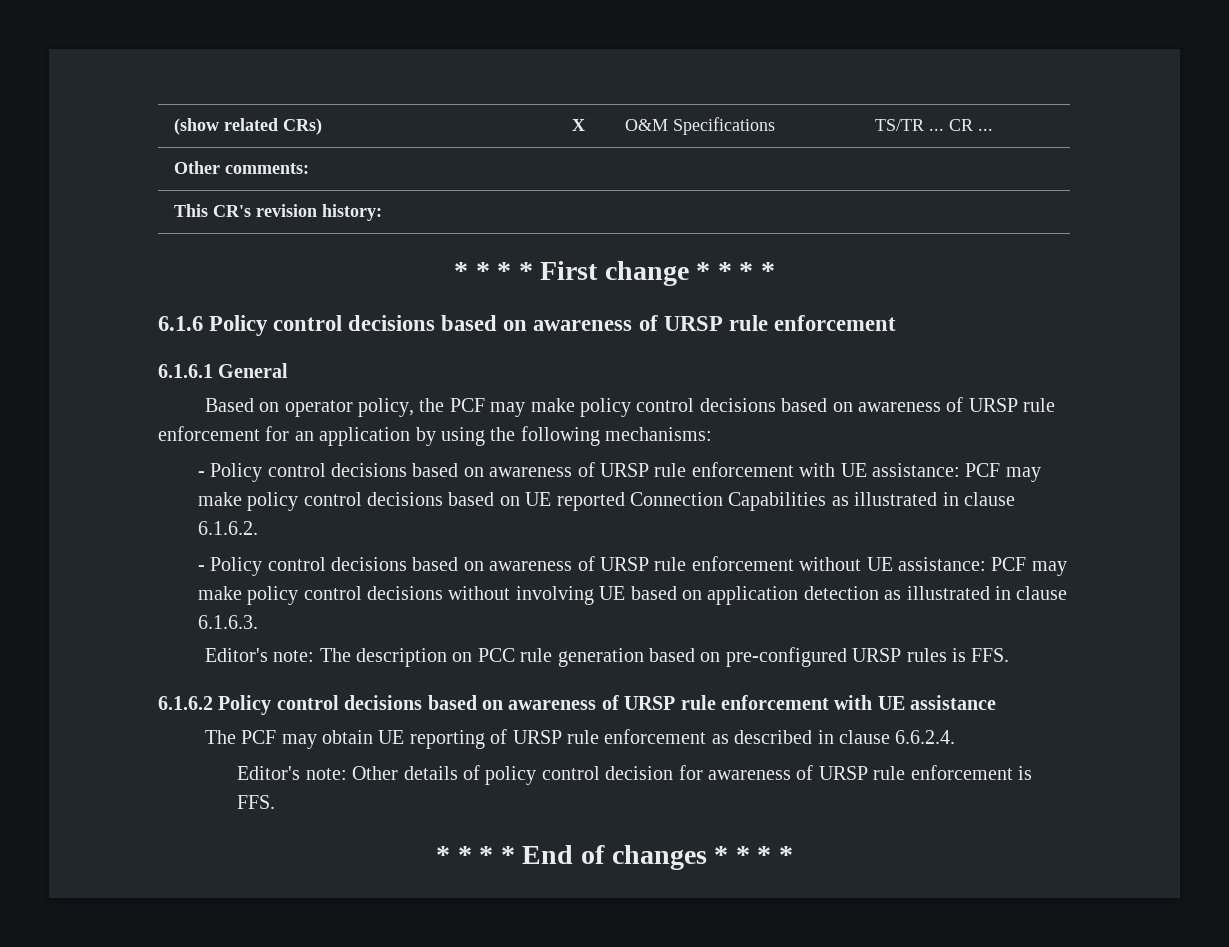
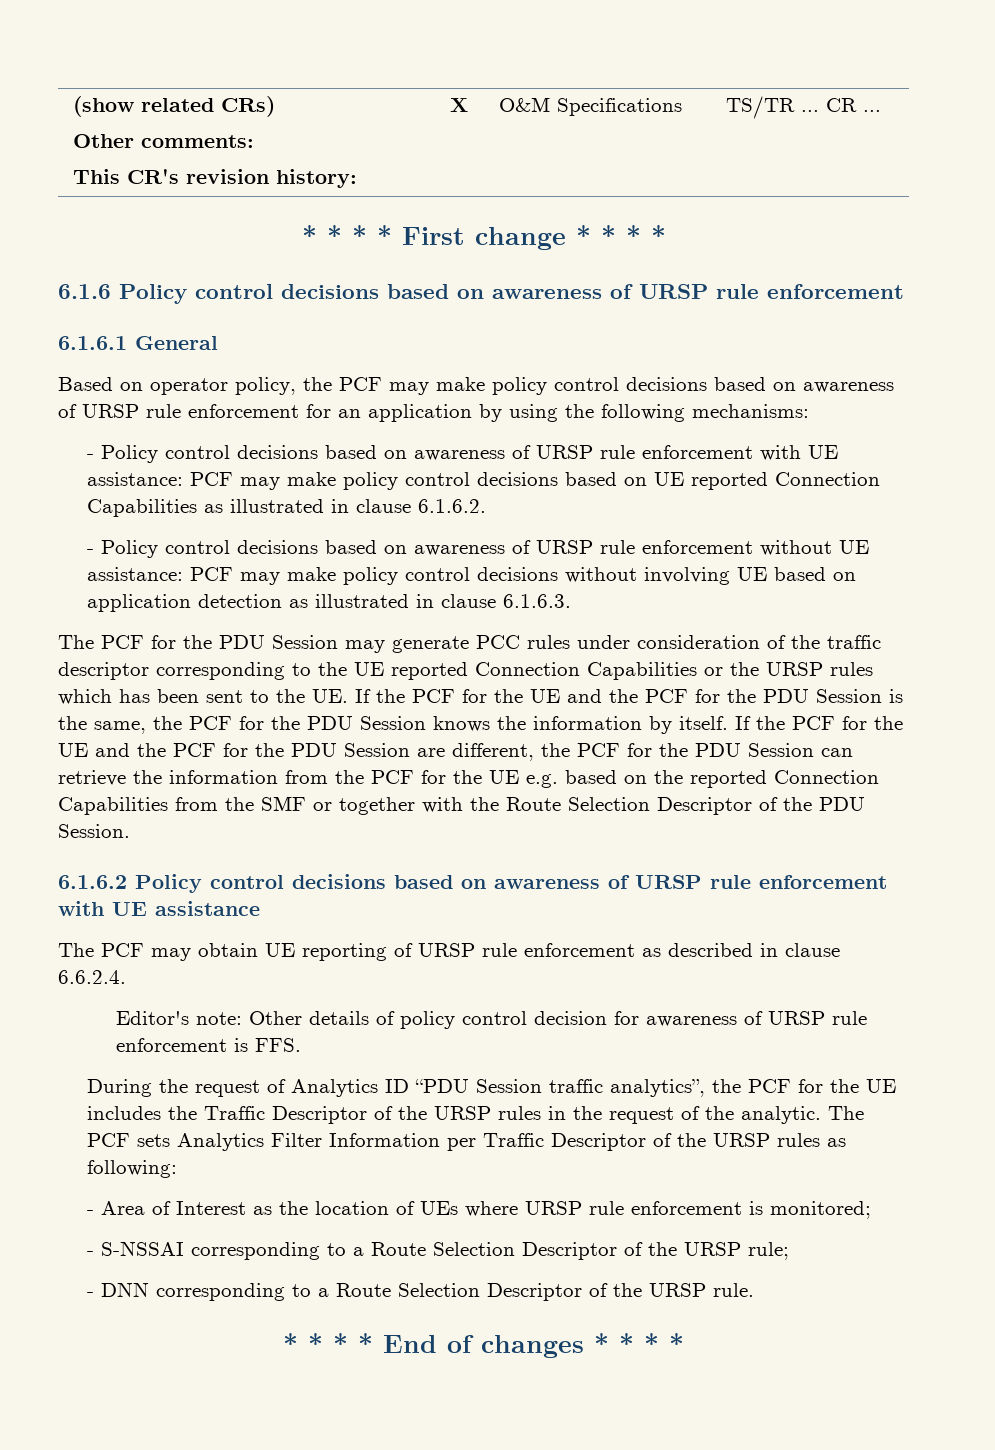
[204,647,1010,667] Editor's note: The description on PCC rule generation based on pre-configured URSP rules is FFS. -> [58,635,881,653] [58,662,873,680] [58,689,903,705] [58,716,903,734] [58,743,853,761] [58,770,879,788] [58,796,865,815] [58,824,130,838] The PCF for the PDU Session may generate PCC rules under consideration of the traffic descriptor corresponding to the UE reported Connection Capabilities or the URSP rules which has been sent to the UE. If the PCF for the UE and the PCF for the PDU Session is the same, the PCF for the PDU Session knows the information by itself. If the PCF for the UE and the PCF for the PDU Session are different, the PCF for the PDU Session can retrieve the information from the PCF for the UE e.g. based on the reported Connection Capabilities from the SMF or together with the Route Selection Descriptor of the PDU Session.
(276, 802) none -> [87,1079,897,1097] [87,1106,865,1124] [87,1133,847,1151] [87,1160,178,1178] [87,1201,872,1219] [87,1241,790,1260] [87,1282,755,1301] // During the request of Analytics ID “PDU Session traffic analytics”, the PCF for the UE includes the Traffic Descriptor of the URSP rules in the request of the analytic. The PCF sets Analytics Filter Information per Traffic Descriptor of the URSP rules as following: // - Area of Interest as the location of UEs where URSP rule enforcement is monitored; // - S-NSSAI corresponding to a Route Selection Descriptor of the URSP rule; // - DNN corresponding to a Route Selection Descriptor of the URSP rule.

